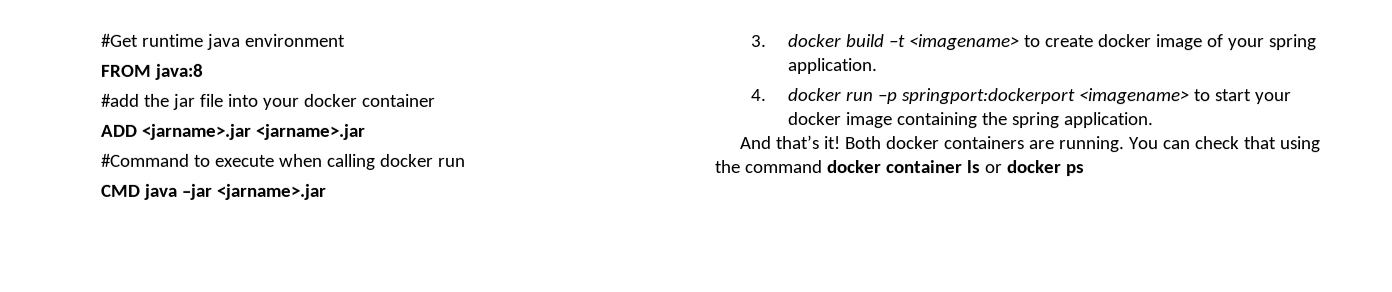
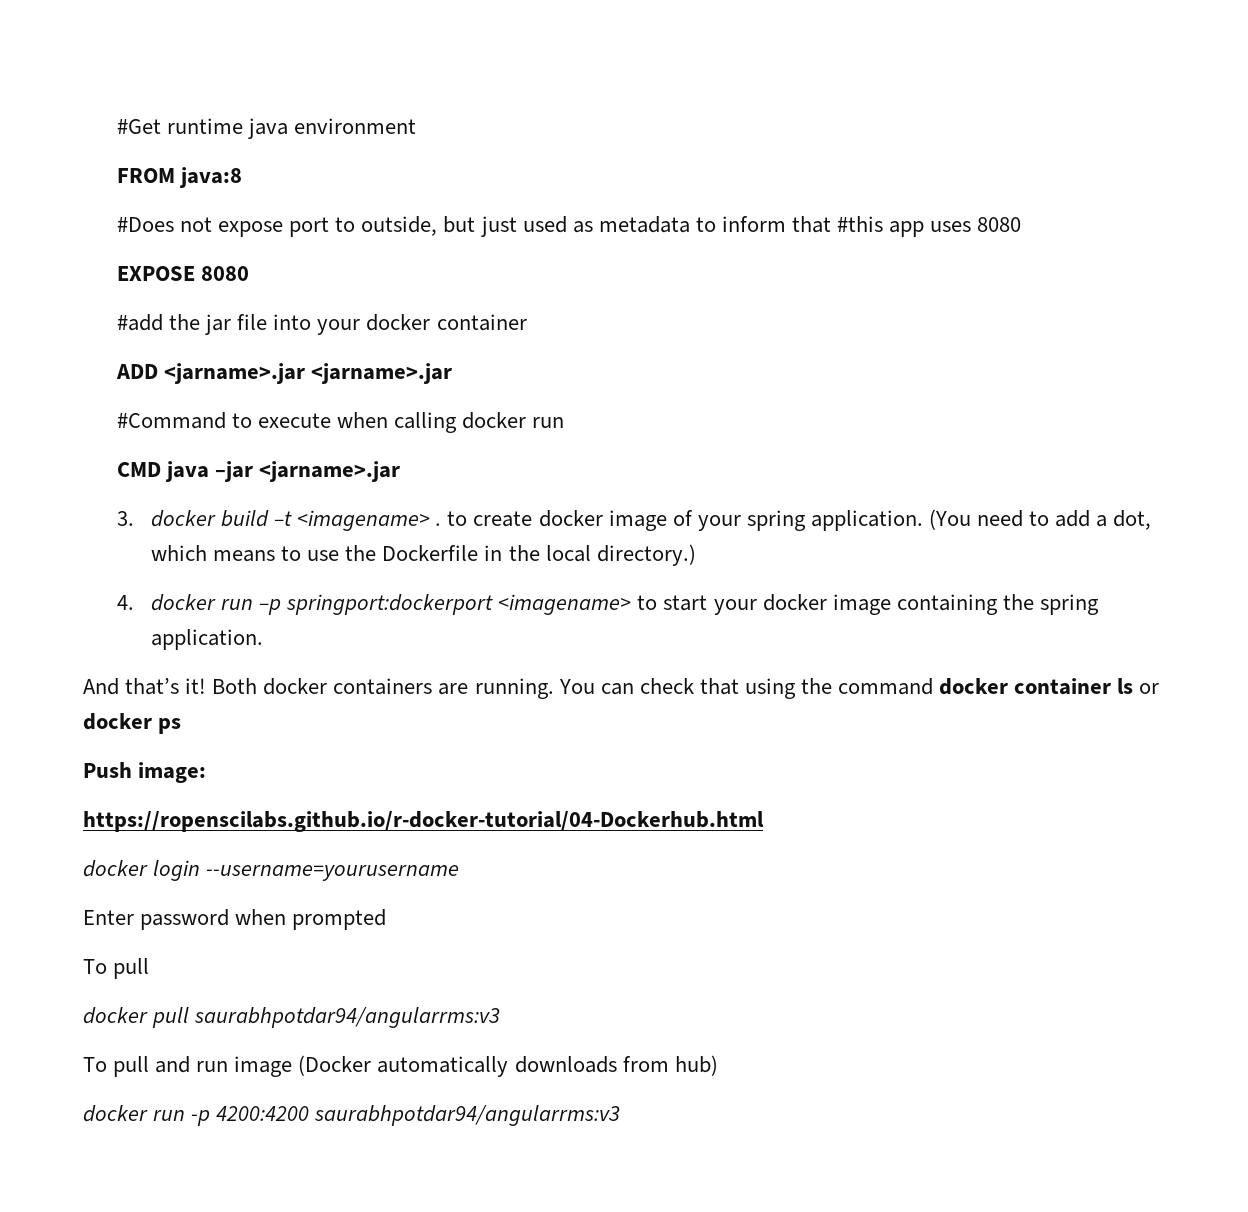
(205, 71) none -> [117,216,1022,237] [117,266,250,281] // #Does not expose port to outside, but just used as metadata to inform that #this app uses 8080 // EXPOSE 8080
(1020, 42) none -> [436,523,442,526] .
(878, 66) none -> [928,509,1152,530] [151,544,696,566] (You need to add a dot, which means to use the Dockerfile in the local directory.)
(1084, 170) none -> [83,762,207,783] [83,811,764,832] [83,860,460,881] [83,909,387,930] [83,958,150,979] [83,1007,501,1028] [83,1055,718,1077] [83,1105,621,1126] // Push image: // https://ropenscilabs.github.io/r-docker-tutorial/04-Dockerhub.html // docker login --username=yourusername // Enter password when prompted // To pull // docker pull saurabhpotdar94/angularrms:v3 // To pull and run image (Docker automatically downloads from hub) // docker run -p 4200:4200 saurabhpotdar94/angularrms:v3

